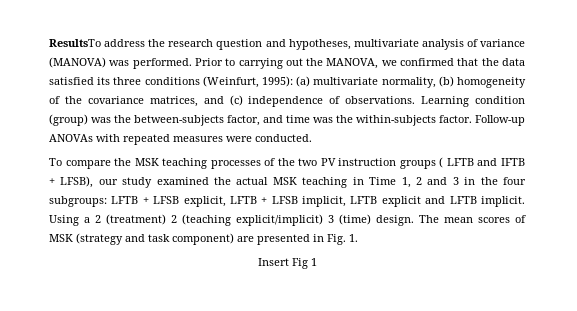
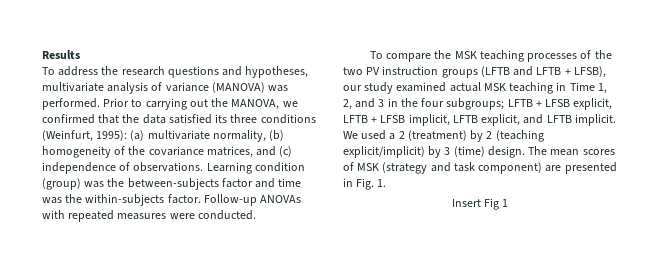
[49,39,101,47] ResultsTo -> [42,50,80,59] [42,67,55,75] Results // To
[216,39,263,50] question -> [167,66,219,78] questions
[227,115,260,126] factor, -> [221,178,253,188] factor
[439,157,526,168] ( LFTB and IFTB -> [480,66,562,77] (LFTB and LFTB
[214,177,232,185] the -> (447, 87) none
[415,177,422,185] 2 -> [343,99,352,110] 2,
[49,196,107,207] subgroups: -> [446,98,505,110] subgroups;
[381,196,421,207] explicit -> [481,114,521,126] explicit,
[49,215,79,226] Using -> [343,130,387,140] We used
(166, 219) none -> [470,130,484,142] by
(323, 220) none -> [428,146,442,158] by

